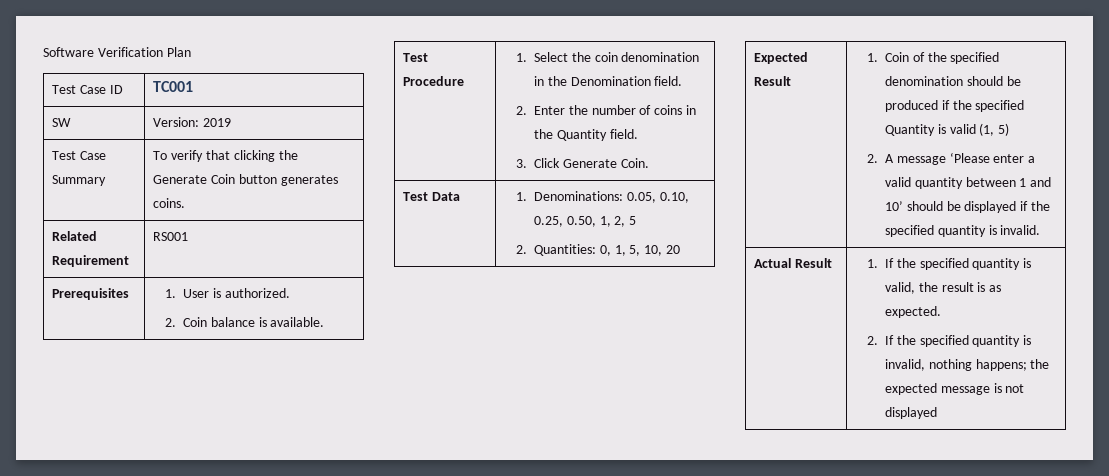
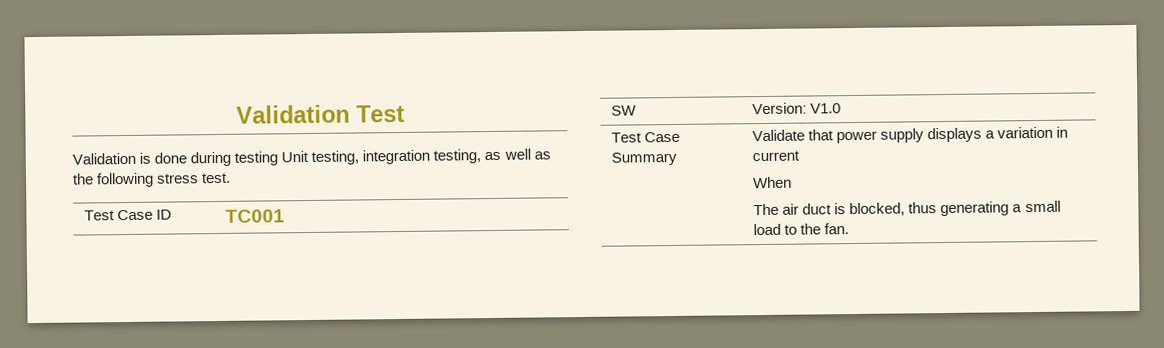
[43,47,191,57] Software Verification Plan -> [235,104,405,124] [72,148,551,167] [72,172,232,188] Validation Test // Validation is done during testing Unit testing, integration testing, as well as the following stress test.
[203,118,232,127] 2019 -> [810,103,842,114] V1.0
[153,150,298,162] [153,174,338,186] [153,198,186,208] [52,231,98,241] [52,255,130,267] [153,232,189,241] [52,288,130,300] [164,288,290,298] [164,317,325,327] [403,53,429,62] [403,76,465,86] [515,52,700,62] [533,76,683,86] [515,105,696,115] [533,129,638,141] [515,158,649,168] [403,192,461,201] [515,191,689,203] [533,216,637,227] [515,244,680,256] [754,52,809,64] [754,76,792,86] [866,52,1000,64] [884,76,1021,86] [884,100,1025,112] [884,123,1010,136] [866,152,1036,165] [884,177,1052,189] [884,201,1050,213] [884,225,1041,237] [754,258,833,268] [866,258,1032,270] [884,282,1002,294] [884,306,941,318] [866,335,1032,347] [884,359,1050,371] [884,383,1025,395] [884,407,937,419] To verify that clicking the Generate Coin button generates coins. // Related Requirement | RS001 // Prerequisites | 1. User is authorized. // 2. Coin balance is available. // Test Procedure | 1. Select the coin denomination in the Denomination field. // 2. Enter the number of coins in the Quantity field. // 3. Click Generate Coin. // Test Data | 1. Denominations: 0.05, 0.10, 0.25, 0.50, 1, 2, 5 // 2. Quantities: 0, 1, 5, 10, 20 // Expected Result | 1. Coin of the specified denomination should be produced if the specified Quantity is valid (1, 5) // 2. A message ‘Please enter a valid quantity between 1 and 10’ should be displayed if the specified quantity is invalid. // Actual Result | 1. If the specified quantity is valid, the result is as expected. // 2. If the specified quantity is invalid, nothing happens; the expected message is not displayed -> [752,126,1069,144] [752,150,801,162] [753,176,793,189] [753,200,1061,217] [753,223,850,236] Validate that power supply displays a variation in current // When // The air duct is blocked, thus generating a small load to the fan.

